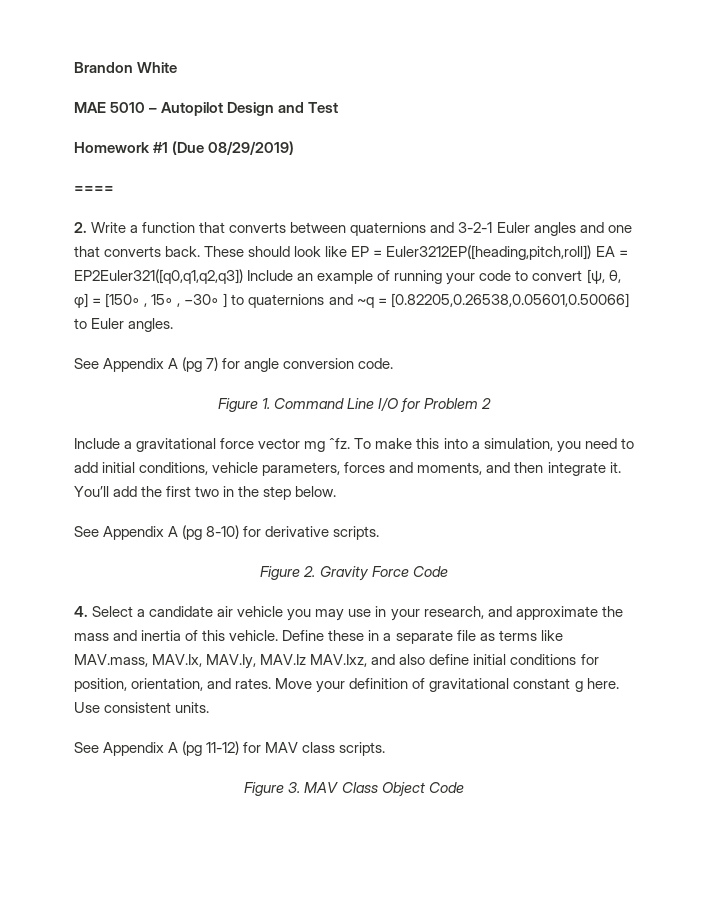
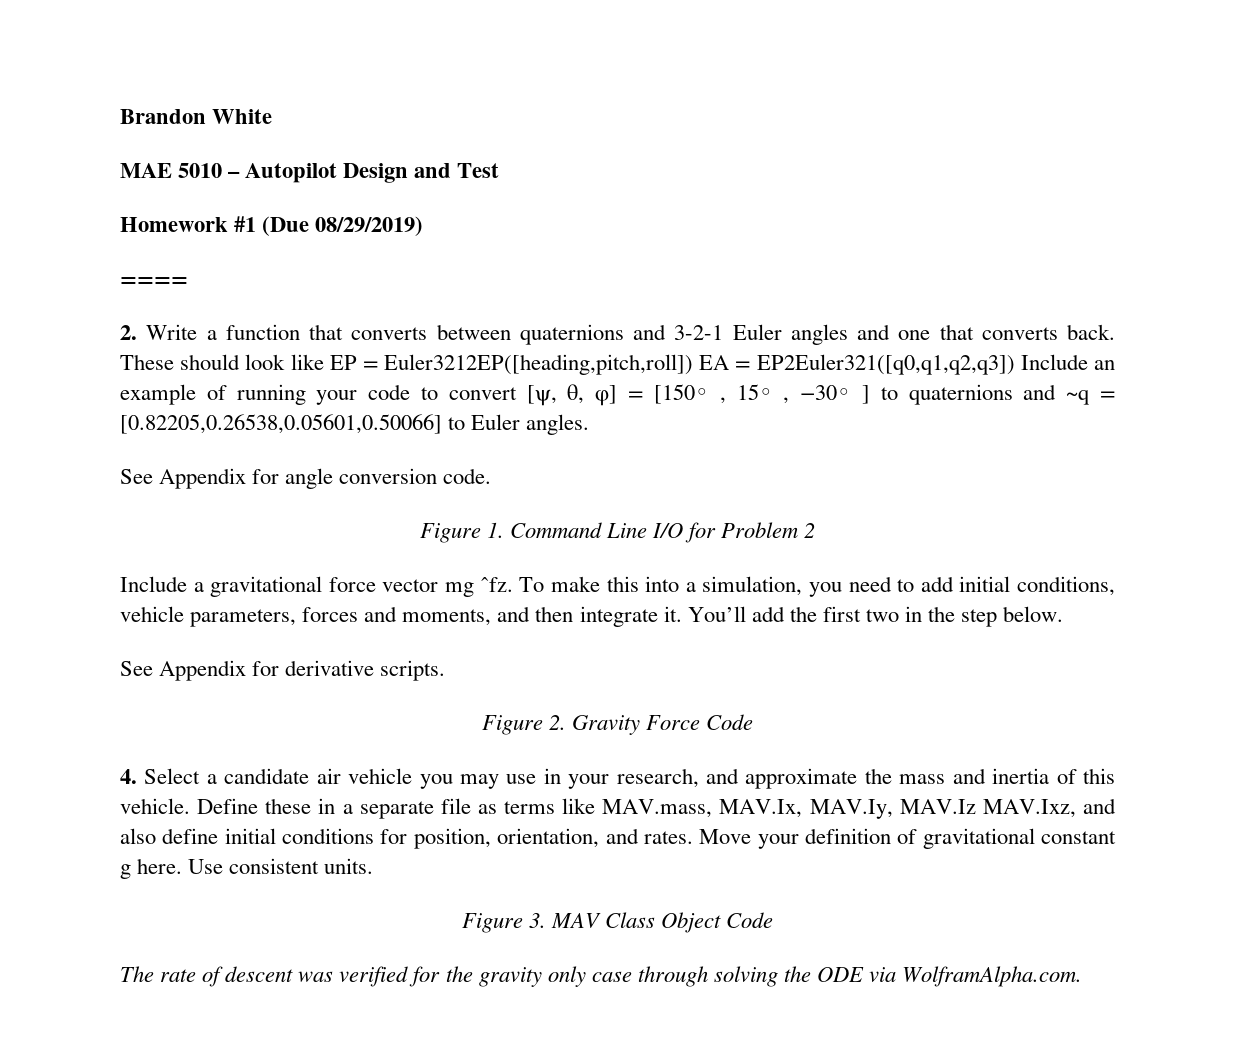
[168,357,219,372] A (pg 7) -> (247, 478) none
[168,525,240,540] A (pg 8-10) -> (247, 670) none
[74,741,386,756] // See Appendix A (pg 11-12) for MAV class scripts. -> (374, 866) none
(464, 787) none -> [120,966,1083,987] // The rate of descent was verified for the gravity only case through solving the ODE via WolframAlpha.com.

